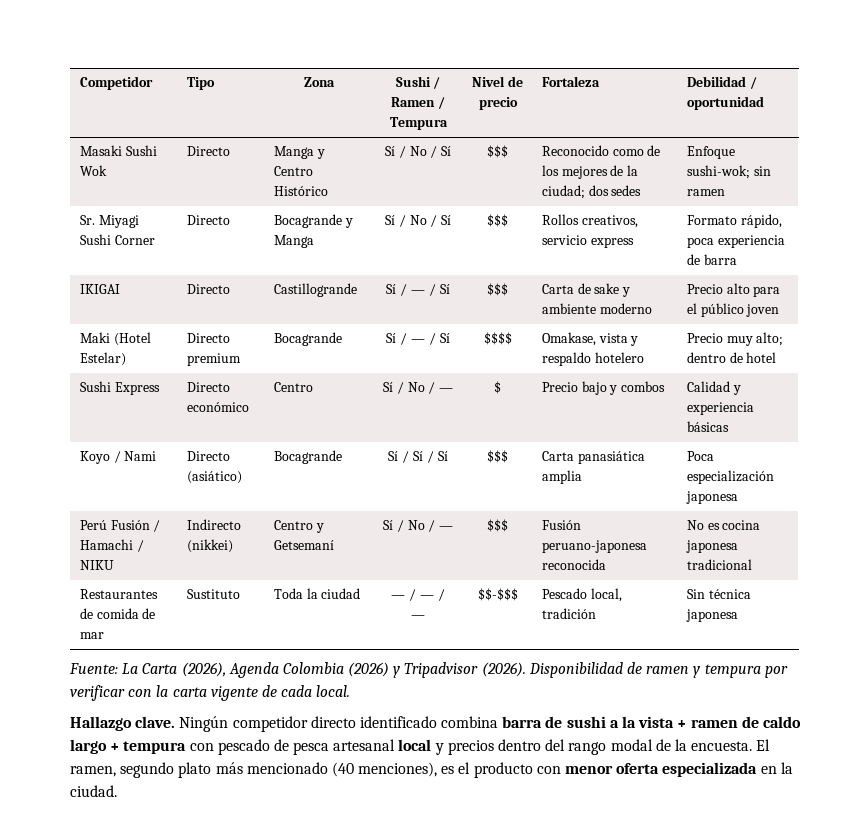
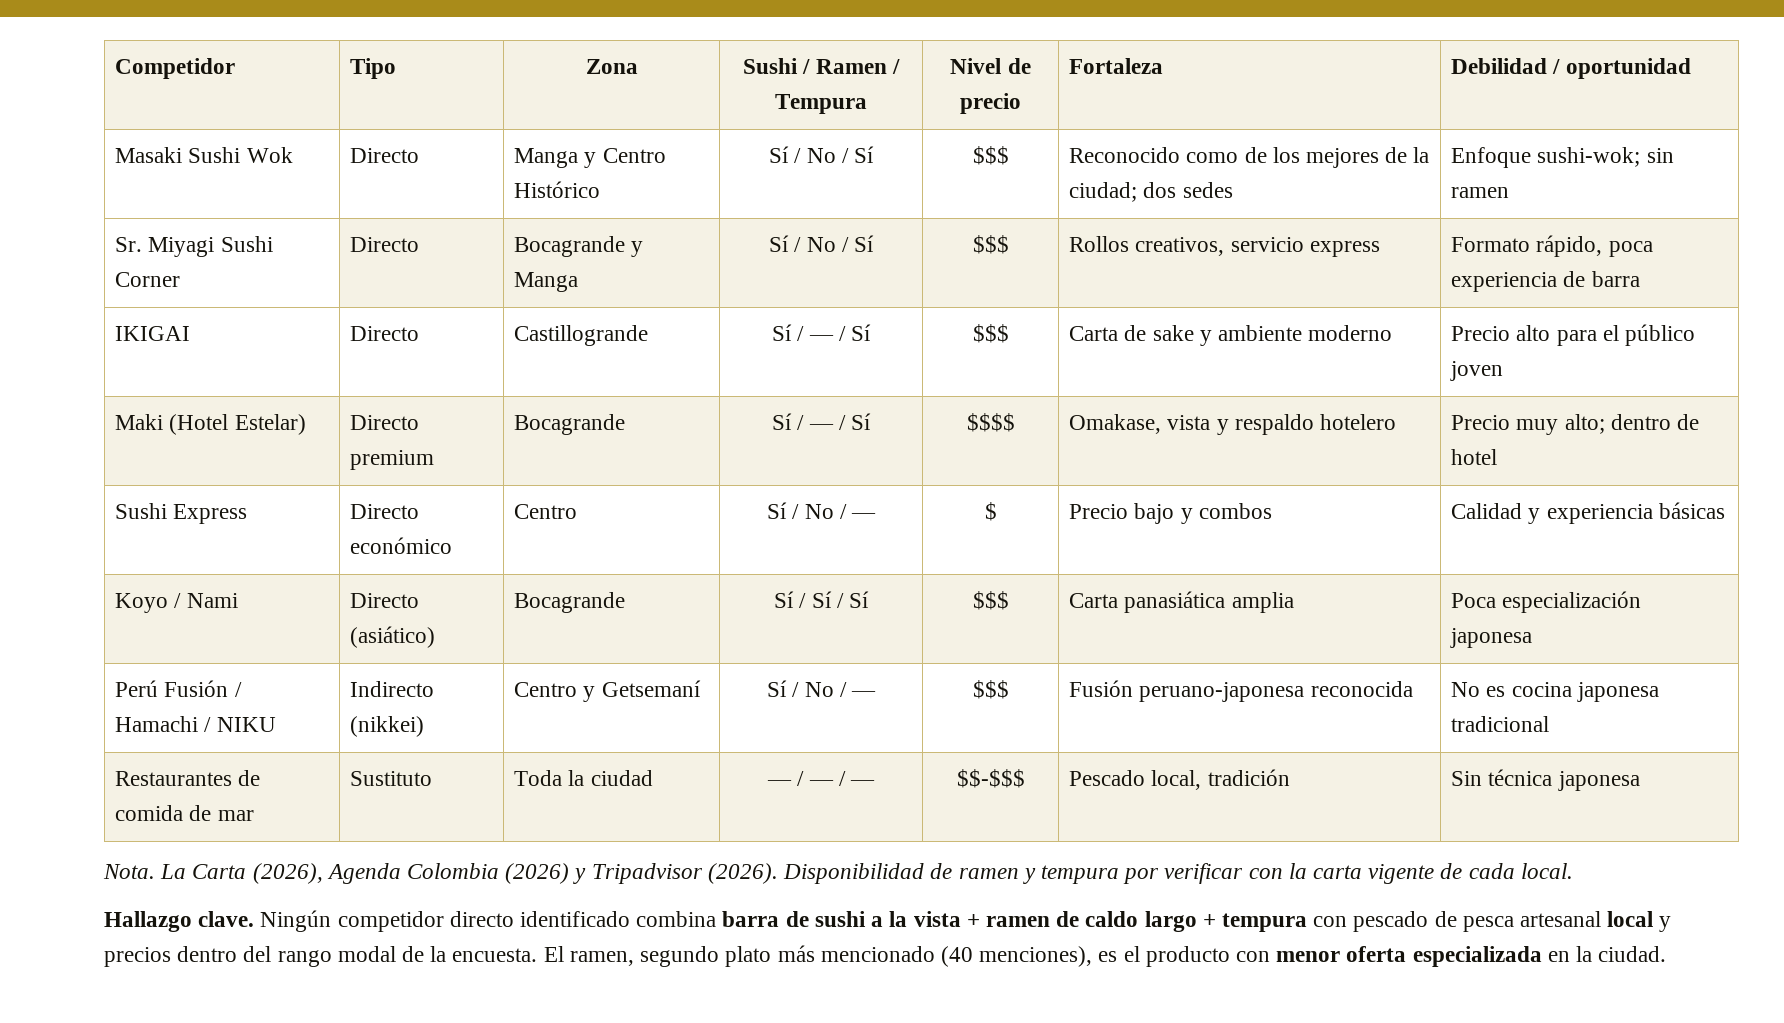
[69,663,118,674] Fuente: -> [103,864,155,879] Nota.

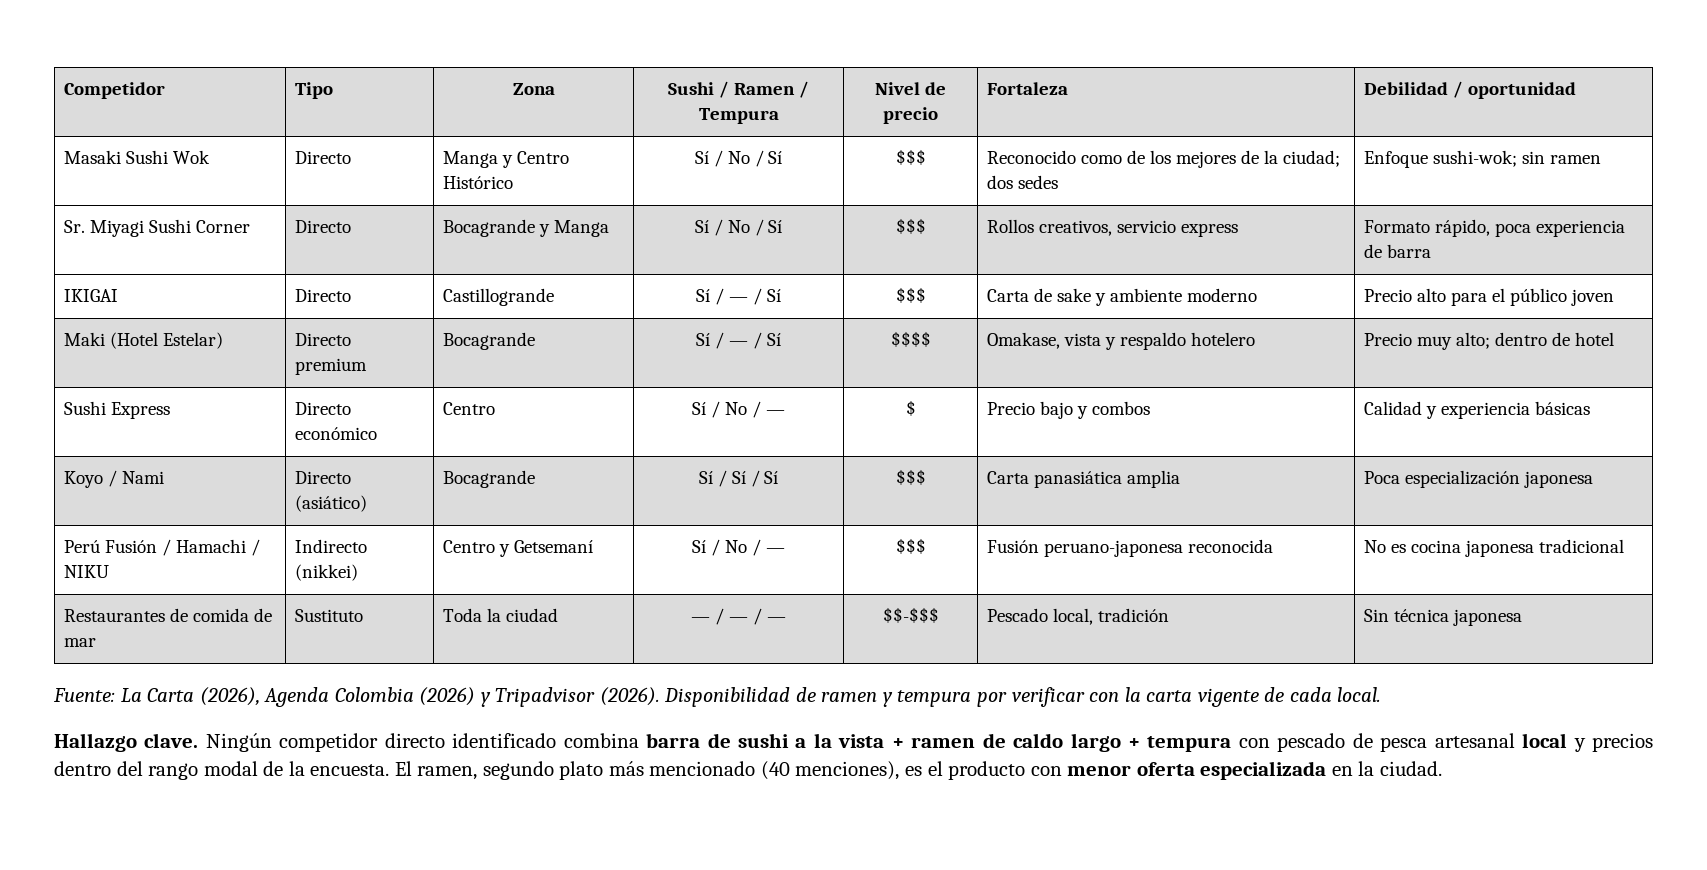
[103,864,155,879] Nota. -> [53,688,115,702] Fuente:

